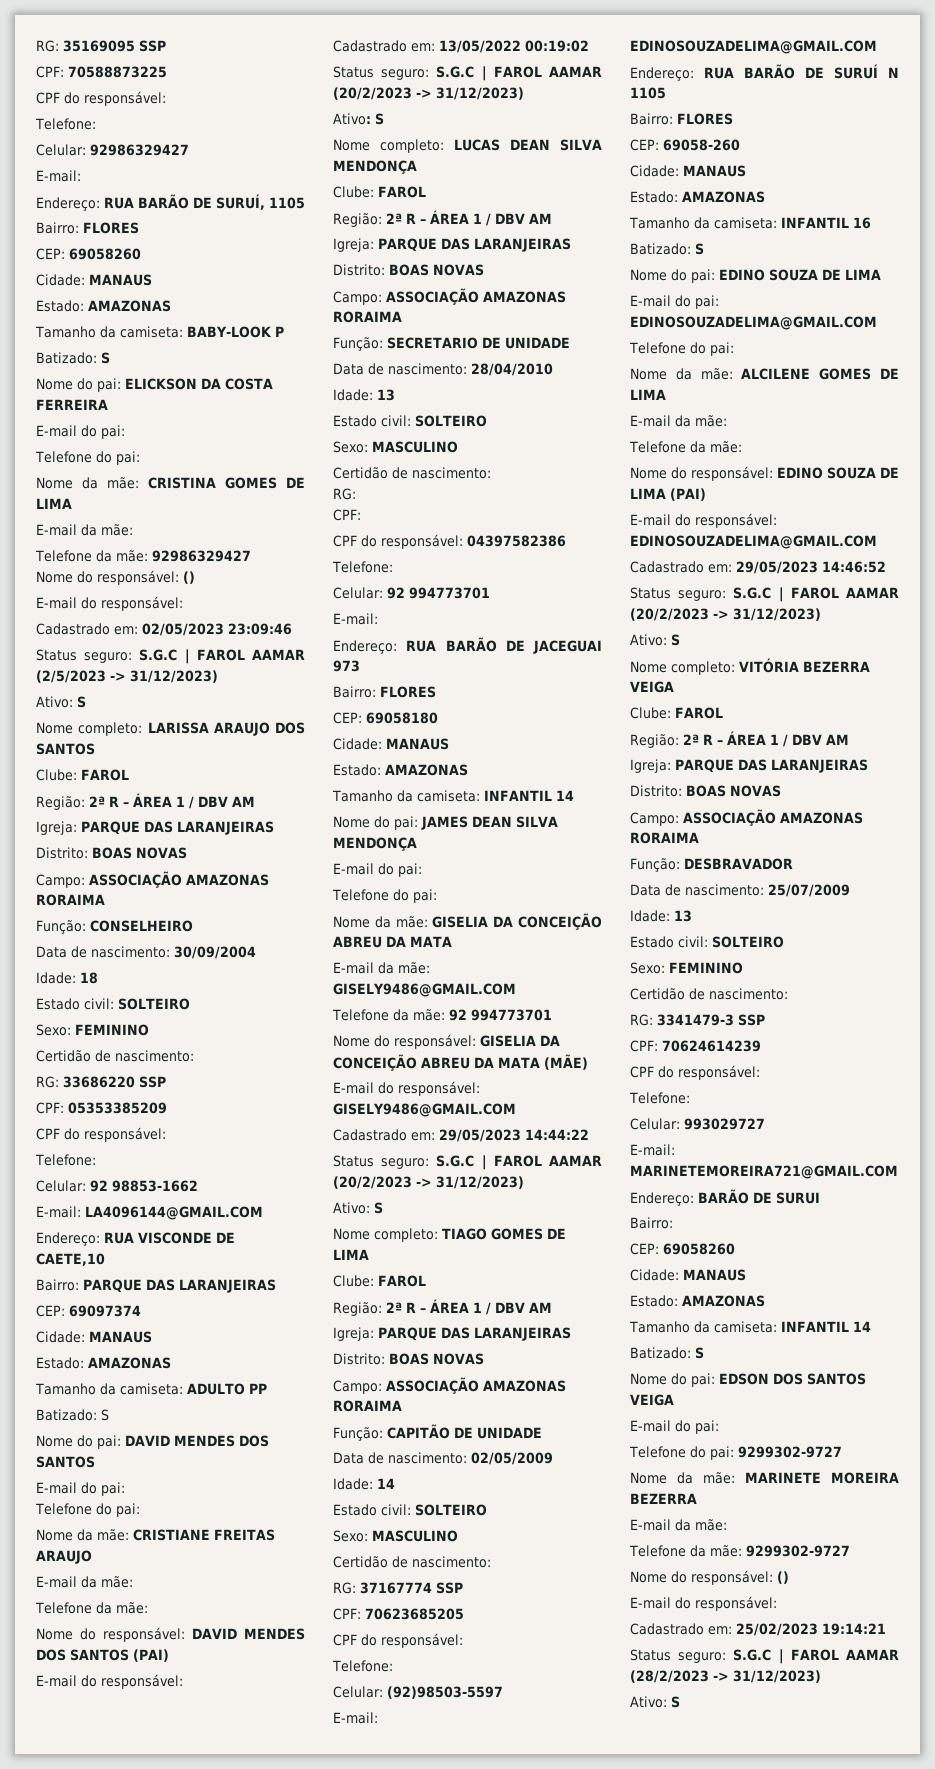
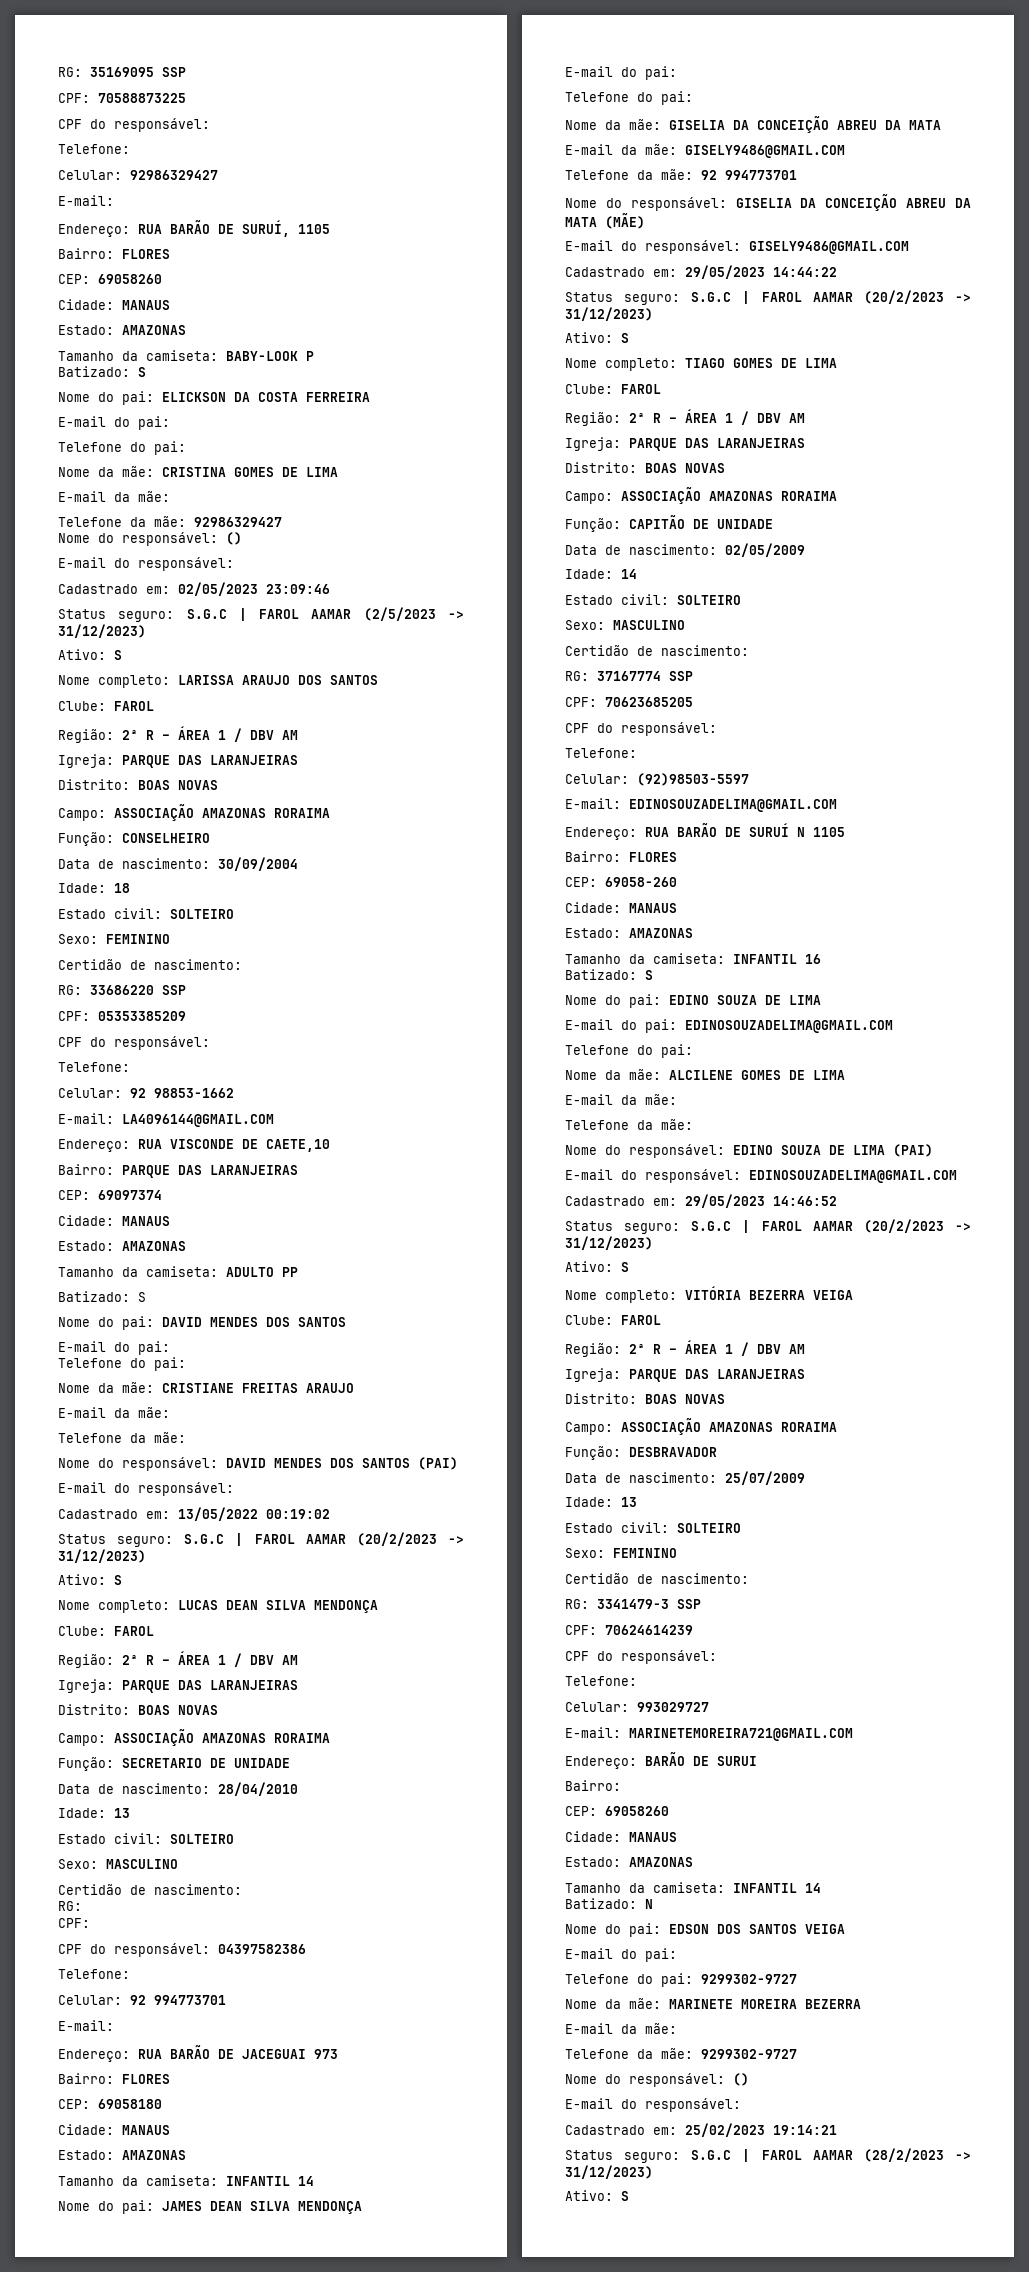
[695,1347,704,1359] S -> [645,1899,653,1909] N

